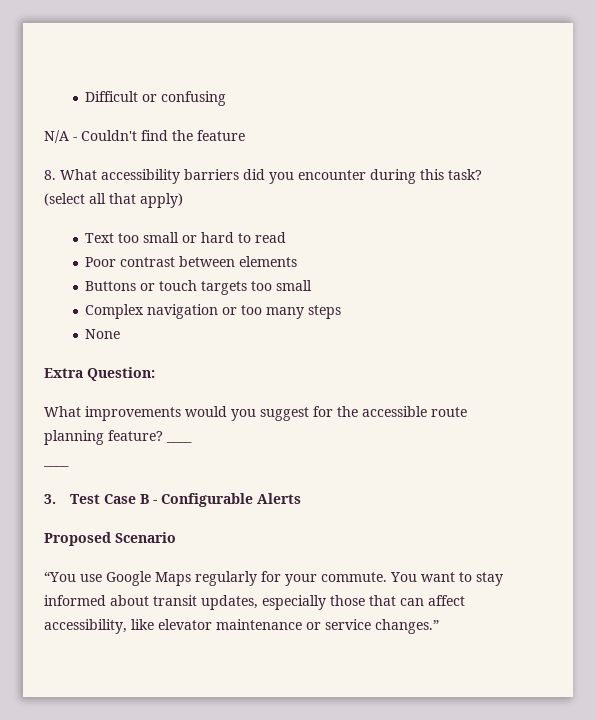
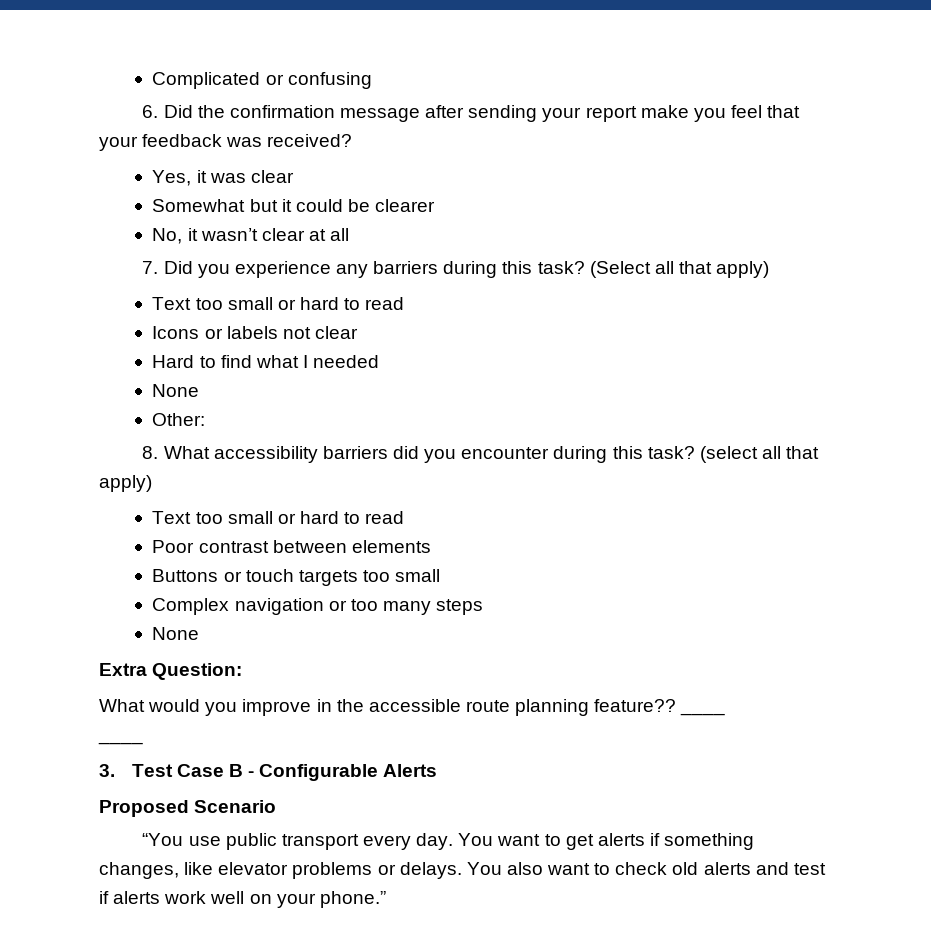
[85,91,139,102] Difficult -> [152,72,261,89] Complicated
[44,130,245,143] N/A - Couldn't find the feature -> [142,105,801,122] [99,134,353,151] [152,170,294,186] [152,199,436,212] [152,228,350,244] [142,261,770,278] [152,297,405,310] [152,326,358,339] [152,355,380,368] [152,384,200,397] [152,413,206,426] 6. Did the confirmation message after sending your report make you feel that your feedback was received? // Yes, it was clear // Somewhat but it could be clearer // No, it wasn’t clear at all // 7. Did you experience any barriers during this task? (Select all that apply) // Text too small or hard to read // Icons or labels not clear // Hard to find what I needed // None // Other:
[85,406,181,421] improvements -> (145, 705) none
[260,406,333,421] suggest for -> [242,699,332,716] improve in
[108,430,163,441] feature? -> [594,699,677,712] feature??
[106,571,503,586] [44,595,465,610] [44,619,439,634] Google Maps regularly for your commute. You want to stay informed about transit updates, especially those that can affect accessibility, like elevator maintenance or service changes.” -> [225,833,755,850] [99,862,826,879] [99,891,386,908] public transport every day. You want to get alerts if something changes, like elevator problems or delays. You also want to check old alerts and test if alerts work well on your phone.”

